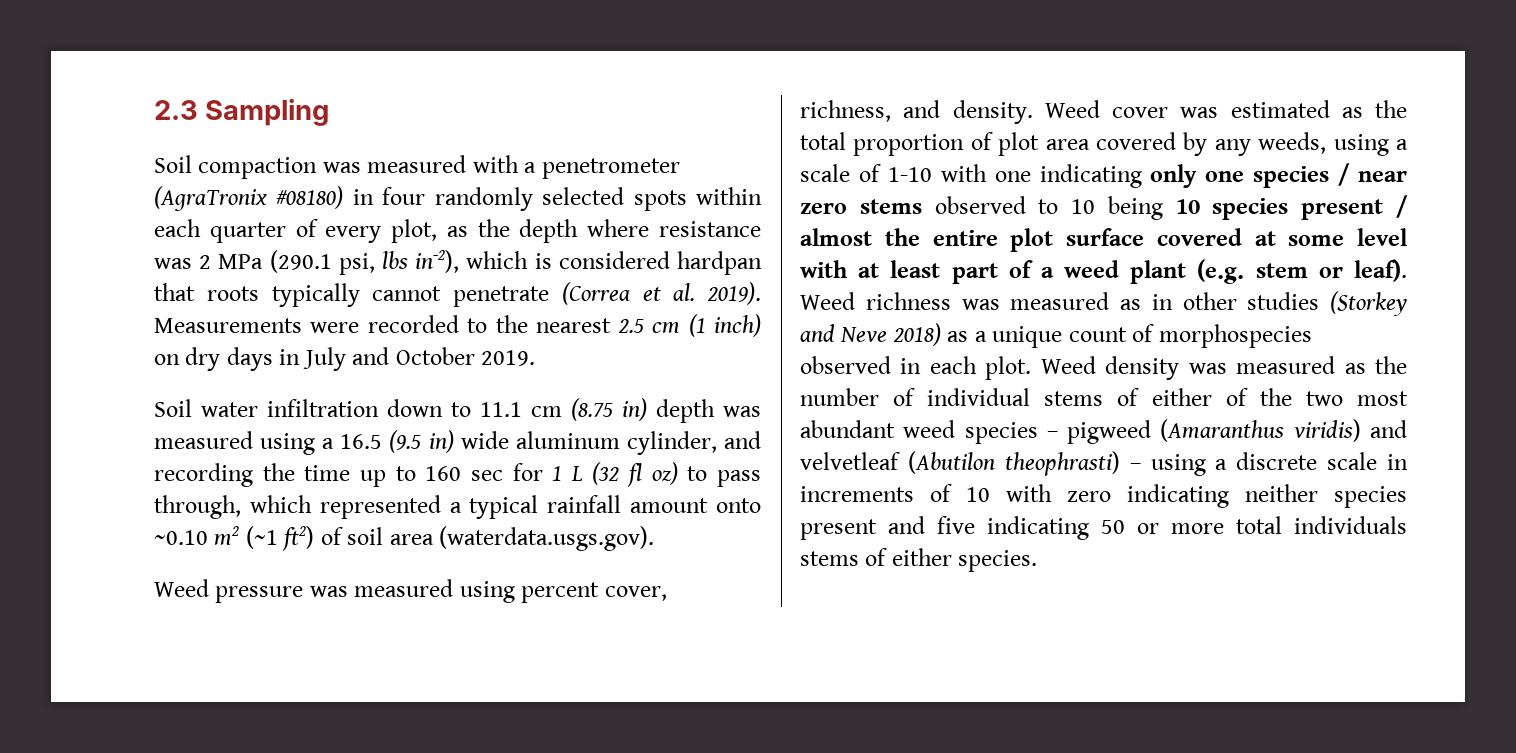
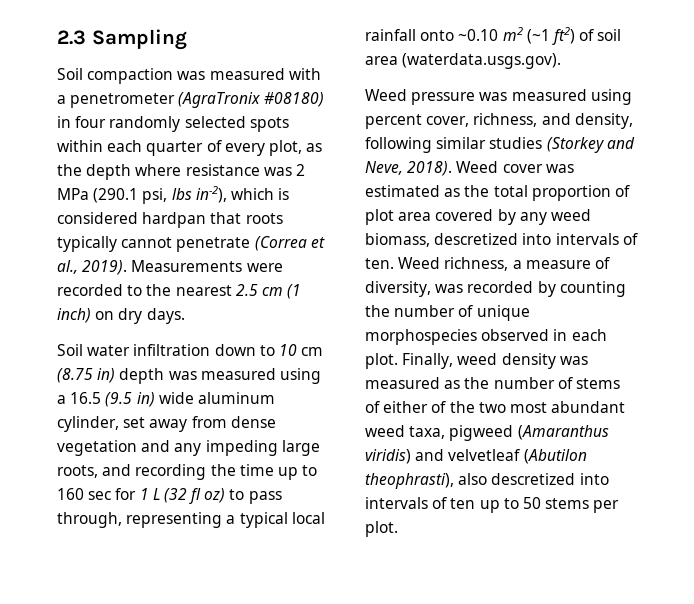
[673,283,696,301] al. -> [57,260,78,274] al.,
[226,347,536,371] days in July and October 2019. -> [146,308,185,324] days.
[480,402,522,417] 11.1 -> [278,344,297,356] 10
(717, 443) none -> [123,416,276,432] [57,440,320,456] [57,465,98,478] set away from dense vegetation and any impeding large roots,
[249,495,709,519] which represented a typical rainfall amount -> [126,512,325,528] [365,29,416,41] representing a typical local rainfall
[952,100,1033,124] density. -> [574,113,633,129] [365,137,635,153] [365,161,453,176] density, following similar studies (Storkey and Neve, 2018).
[1258,132,1408,156] [800,163,1407,188] [800,195,1408,220] [800,228,1408,252] [800,259,1407,284] [800,291,1407,316] [800,323,1155,348] weeds, using a scale of 1-10 with one indicating only one species / near zero stems observed to 10 being 10 species present / almost the entire plot surface covered at some level with at least part of a weed plant (e.g. stem or leaf). Weed richness was measured as in other studies (Storkey and Neve 2018) as a unique count of -> [550,209,591,221] [365,233,638,247] [365,257,610,271] [365,281,626,297] [365,305,530,321] weed biomass, descretized into intervals of ten. Weed richness, a measure of diversity, was recorded by counting the number of unique
[1040,356,1096,374] Weed -> [402,353,498,369] Finally, weed
[927,388,1031,406] individual -> (573, 383) none
[964,422,1058,444] species – -> [409,426,446,439] taxa,
[1004,451,1408,476] [800,484,1407,508] [800,516,1407,540] [800,548,1038,572] theophrasti) – using a discrete scale in increments of 10 with zero indicating neither species present and five indicating 50 or more total individuals stems of either species. -> [365,473,609,489] [365,497,620,513] [365,521,398,537] theophrasti), also descretized into intervals of ten up to 50 stems per plot.

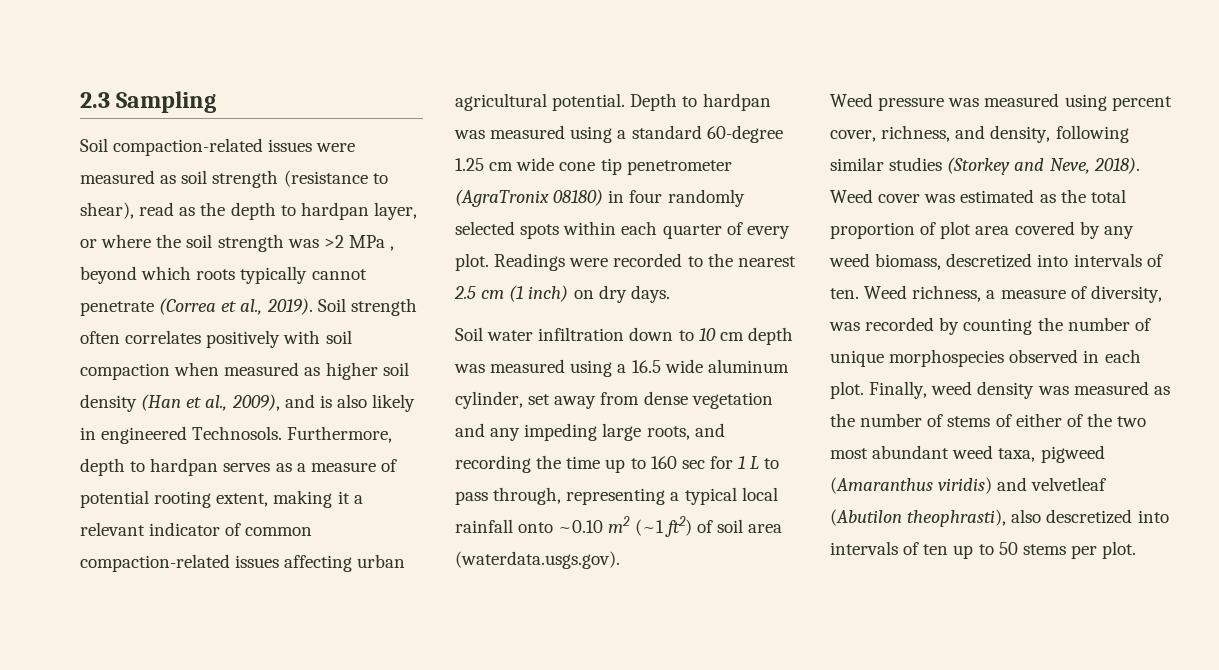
[87,68,321,84] [57,95,66,104] compaction was measured with a -> [113,138,356,156] [80,170,388,188] [80,202,417,220] [80,234,395,252] [80,266,367,284] [80,298,417,316] [80,330,352,348] [80,362,409,380] [80,394,416,412] [80,426,393,444] [80,458,397,476] [80,490,363,508] [80,522,313,536] [80,554,406,572] [455,93,771,111] [454,125,783,143] [455,157,622,175] compaction-related issues were measured as soil strength (resistance to shear), read as the depth to hardpan layer, or where the soil strength was >2 MPa , beyond which roots typically cannot penetrate (Correa et al., 2019). Soil strength often correlates positively with soil compaction when measured as higher soil density (Han et al., 2009), and is also likely in engineered Technosols. Furthermore, depth to hardpan serves as a measure of potential rooting extent, making it a relevant indicator of common compaction-related issues affecting urban agricultural potential. Depth to hardpan was measured using a standard 60-degree 1.25 cm wide cone tip
[263,92,324,107] #08180) -> [553,189,604,206] 08180)
[268,140,323,156] [57,164,305,180] [57,186,290,204] [57,212,283,228] [57,236,325,252] [57,260,243,275] plot, as the depth where resistance was 2 MPa (290.1 psi, lbs in-2), which is considered hardpan that roots typically cannot penetrate (Correa et al., 2019). Measurements -> [455,253,566,271] plot. Readings
[57,368,116,383] (8.75 in) -> (744, 336) none
[105,392,155,407] (9.5 in) -> (661, 366) none
[163,488,226,504] (32 fl oz) -> (760, 462) none

